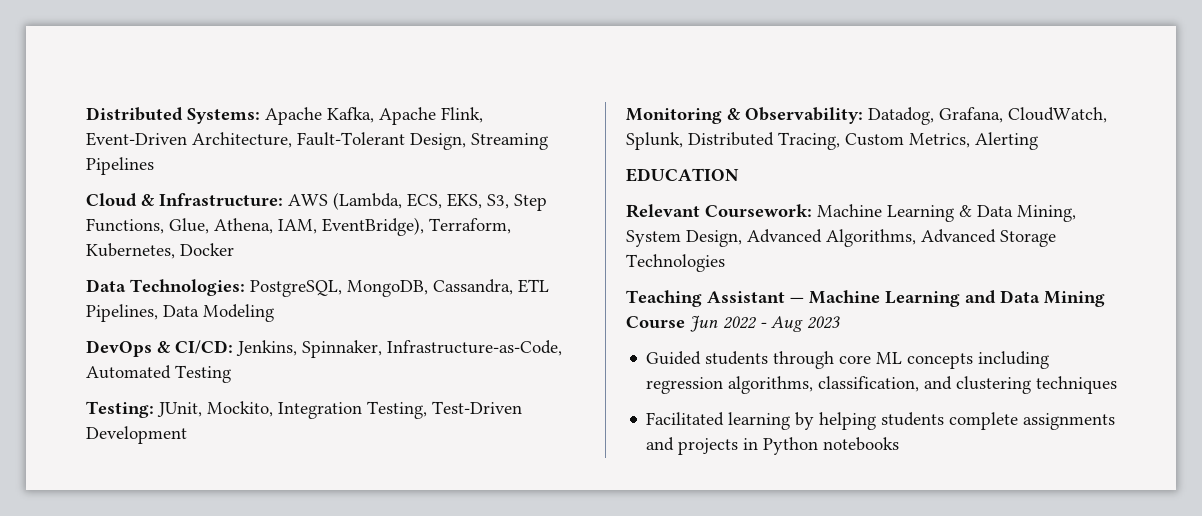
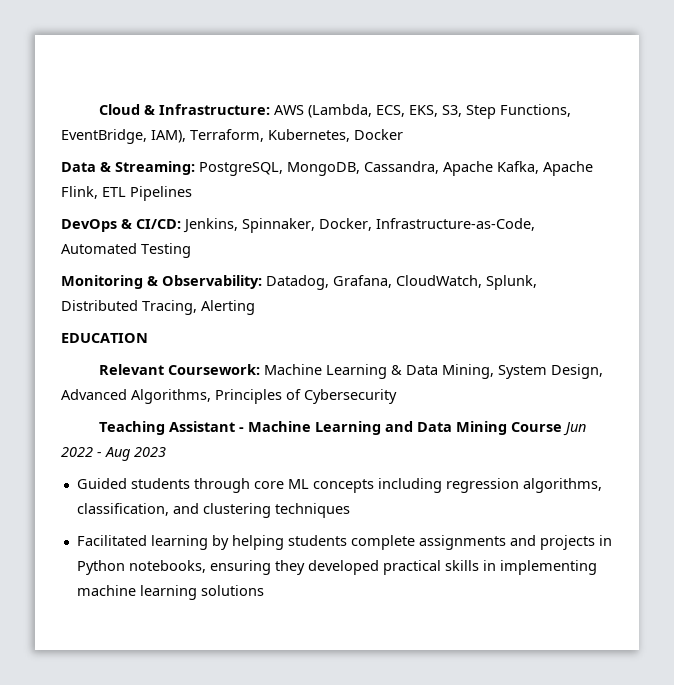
[86,107,483,125] [86,132,548,150] [86,157,154,175] Distributed Systems: Apache Kafka, Apache Flink, Event-Driven Architecture, Fault-Tolerant Design, Streaming Pipelines // -> (98, 109) none
[169,217,424,236] Glue, Athena, IAM, EventBridge), -> [61,129,186,144] EventBridge, IAM),
[130,279,245,296] Technologies: -> [100,161,195,175] & Streaming:
[518,279,549,293] [86,304,274,322] ETL Pipelines, Data Modeling -> [443,161,593,176] [61,186,192,201] Apache Kafka, Apache Flink, ETL Pipelines
(382, 349) none -> [319,218,372,231] Docker,
[86,401,522,419] [86,426,187,444] // Testing: JUnit, Mockito, Integration Testing, Test-Driven Development -> (191, 250) none
[845,133,970,148] Custom Metrics, -> (197, 307) none
[921,229,1056,247] [626,254,725,272] Advanced Storage Technologies -> [215,389,397,404] Principles of Cybersecurity
[790,297,804,303] — -> [238,427,244,432] -
[823,437,900,451] notebooks -> [128,560,597,575] [76,585,264,600] notebooks, ensuring they developed practical skills in implementing machine learning solutions

